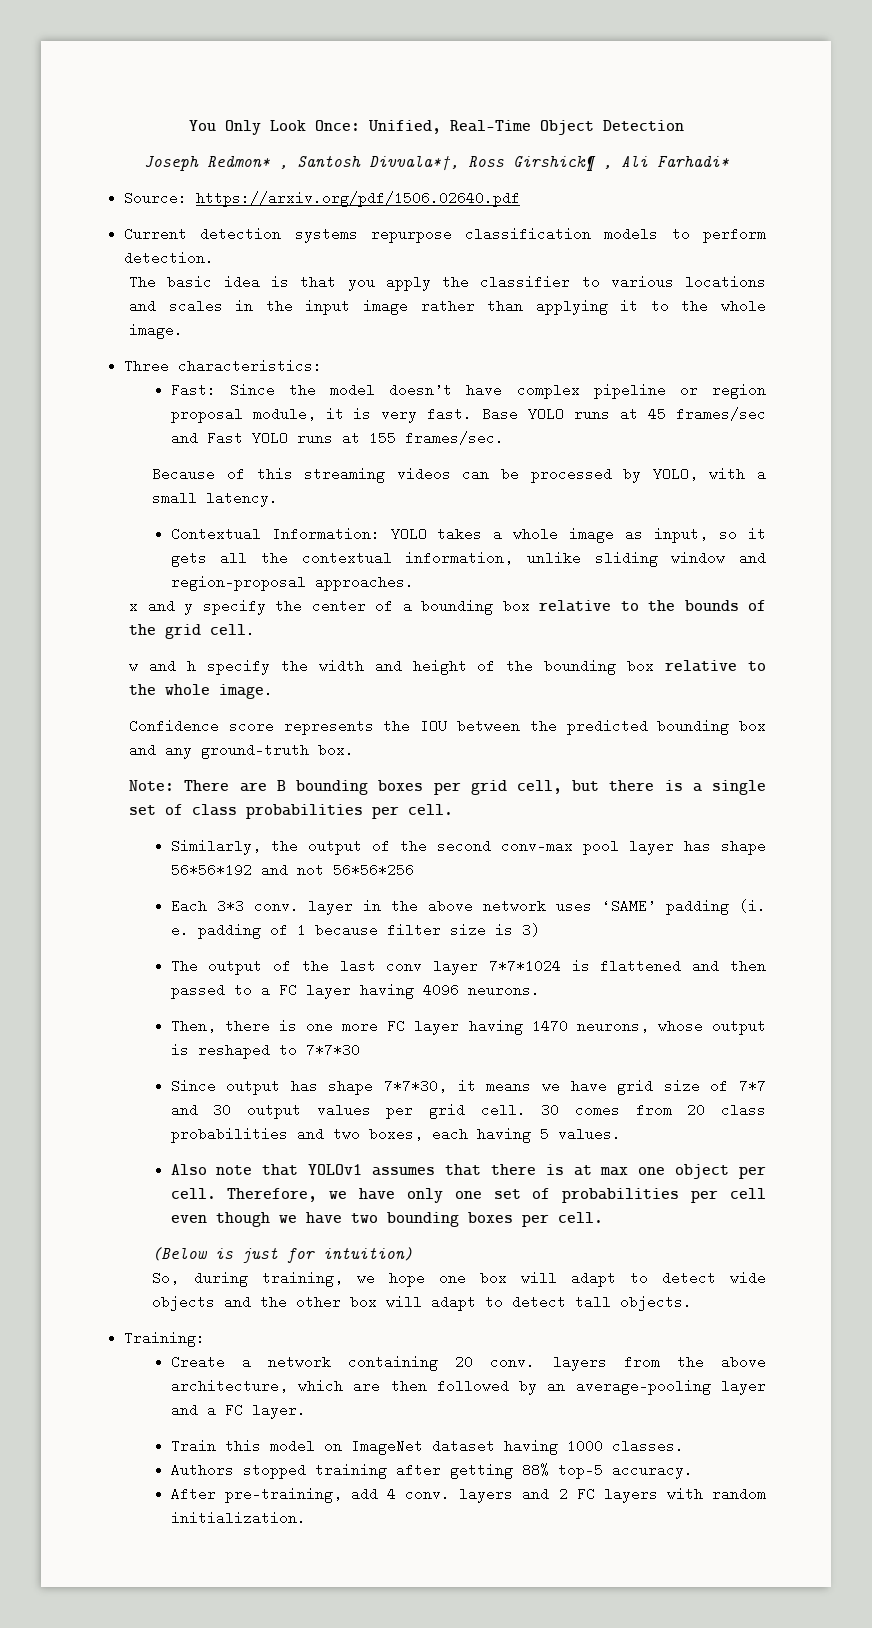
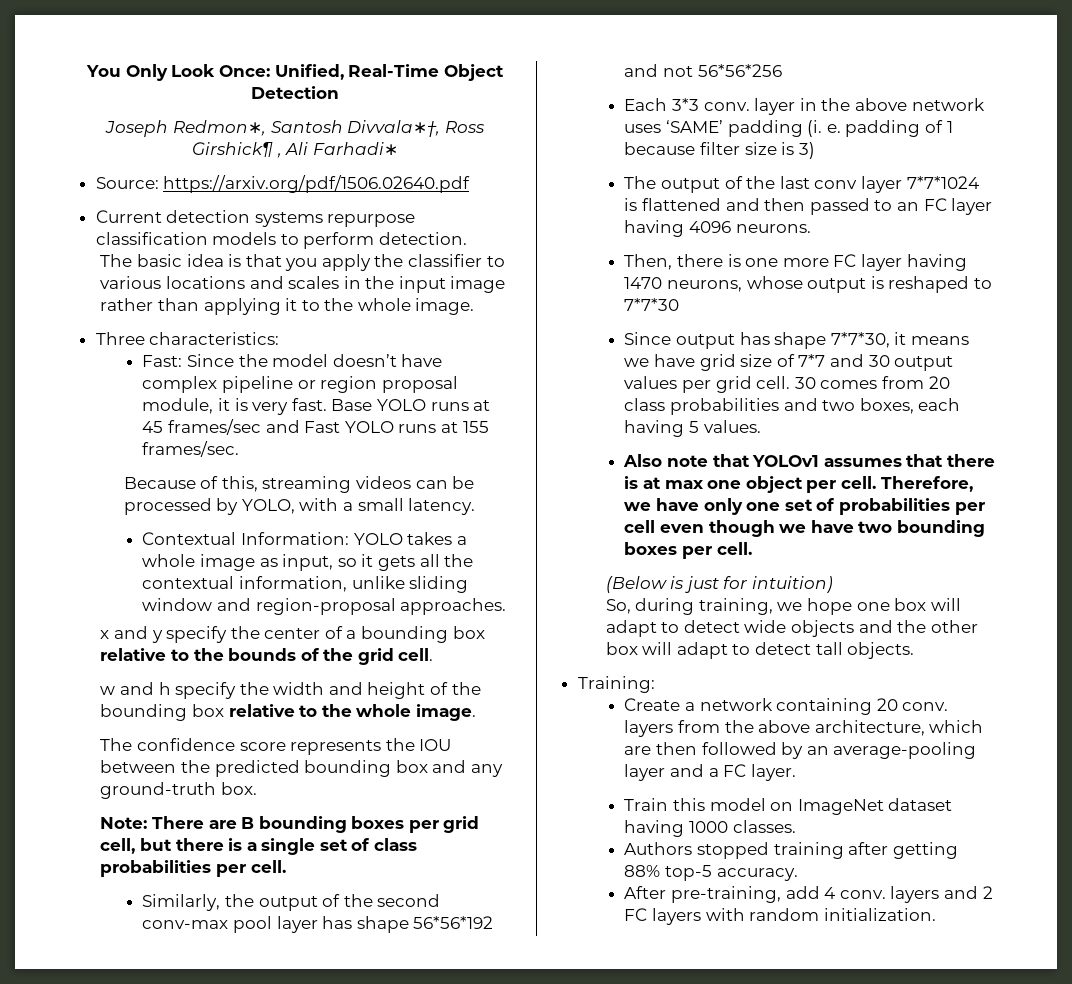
[206,155,288,169] Redmon∗ , -> [172,120,266,136] Redmon∗,
[256,468,293,479] this -> [221,476,258,492] this,
[129,719,220,733] Confidence -> [100,738,235,751] The confidence
[260,983,270,997] a -> [896,202,919,211] an

